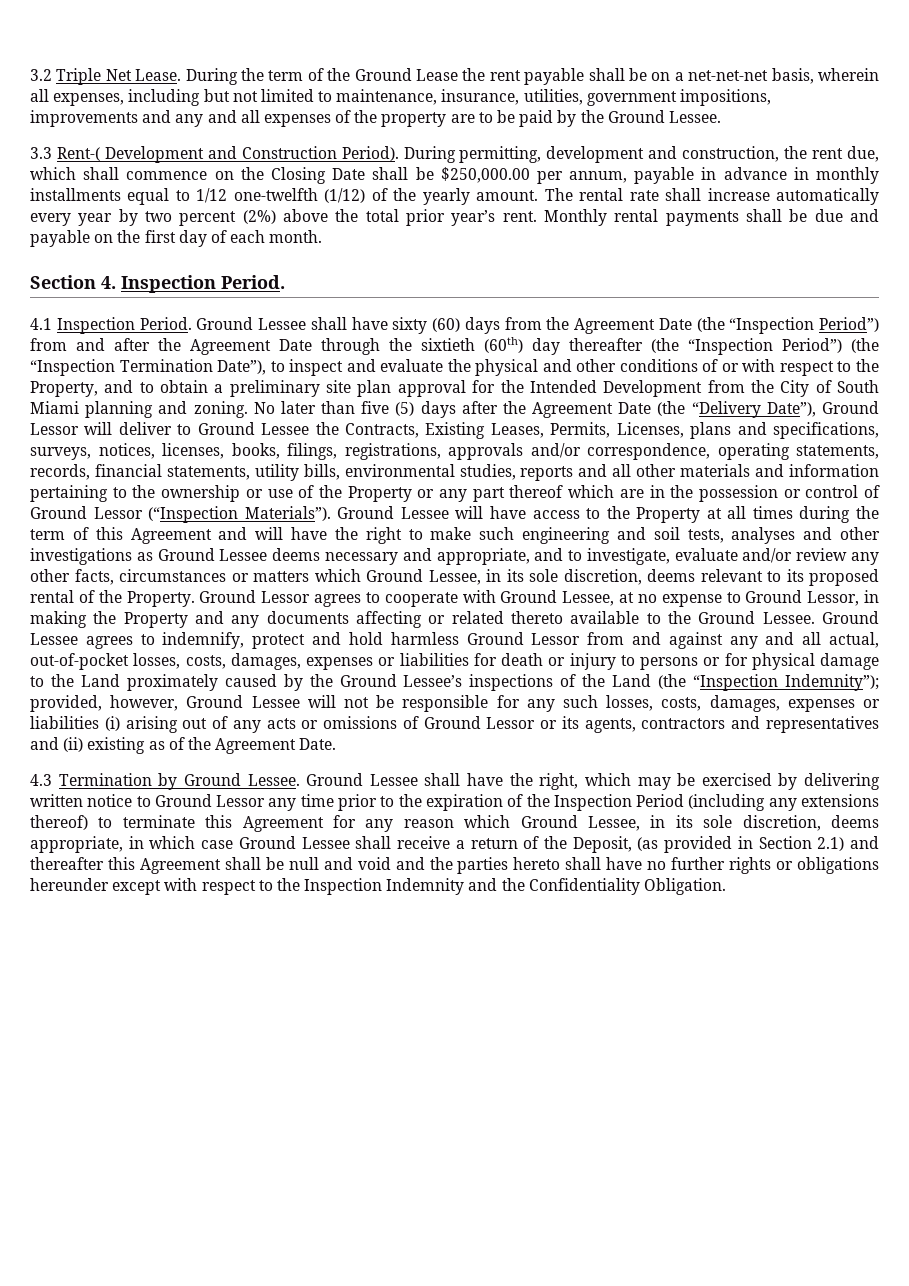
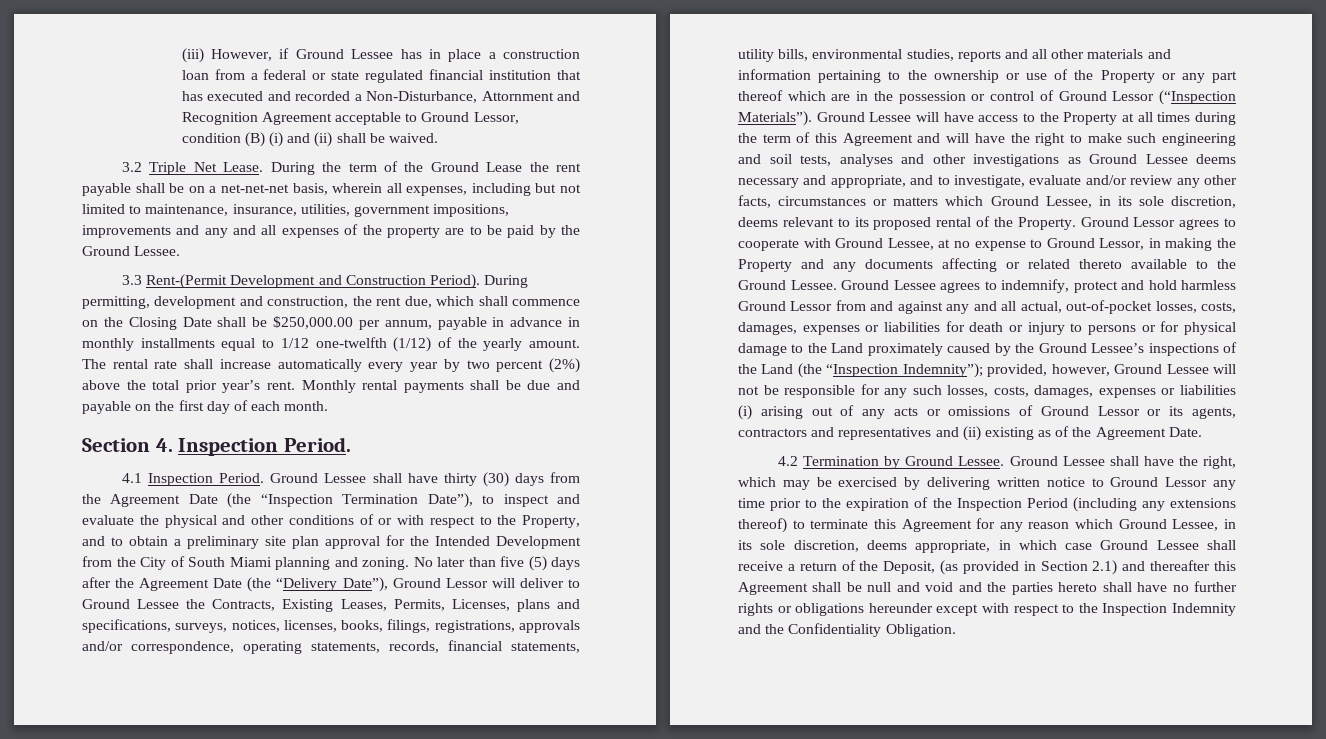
(30, 75) none -> [181,48,580,63] [181,69,581,83] [181,91,580,103] [181,112,519,125] [181,132,438,147] (iii) However, if Ground Lessee has in place a construction loan from a federal or state regulated financial institution that has executed and recorded a Non-Disturbance, Attornment and Recognition Agreement acceptable to Ground Lessor, condition (B) (i) and (ii) shall be waived. //
[56,147,100,161] Rent-( -> [146,274,228,289] Rent-(Permit
[392,317,460,334] sixty (60) -> [443,472,509,487] thirty (30)
[819,317,879,332] [30,337,879,355] [30,359,115,376] Period”) from and after the Agreement Date through the sixtieth (60th) day thereafter (the “Inspection Period”) (the “Inspection -> (333, 500) none
[30,774,52,786] 4.3 -> [778,456,799,466] 4.2

